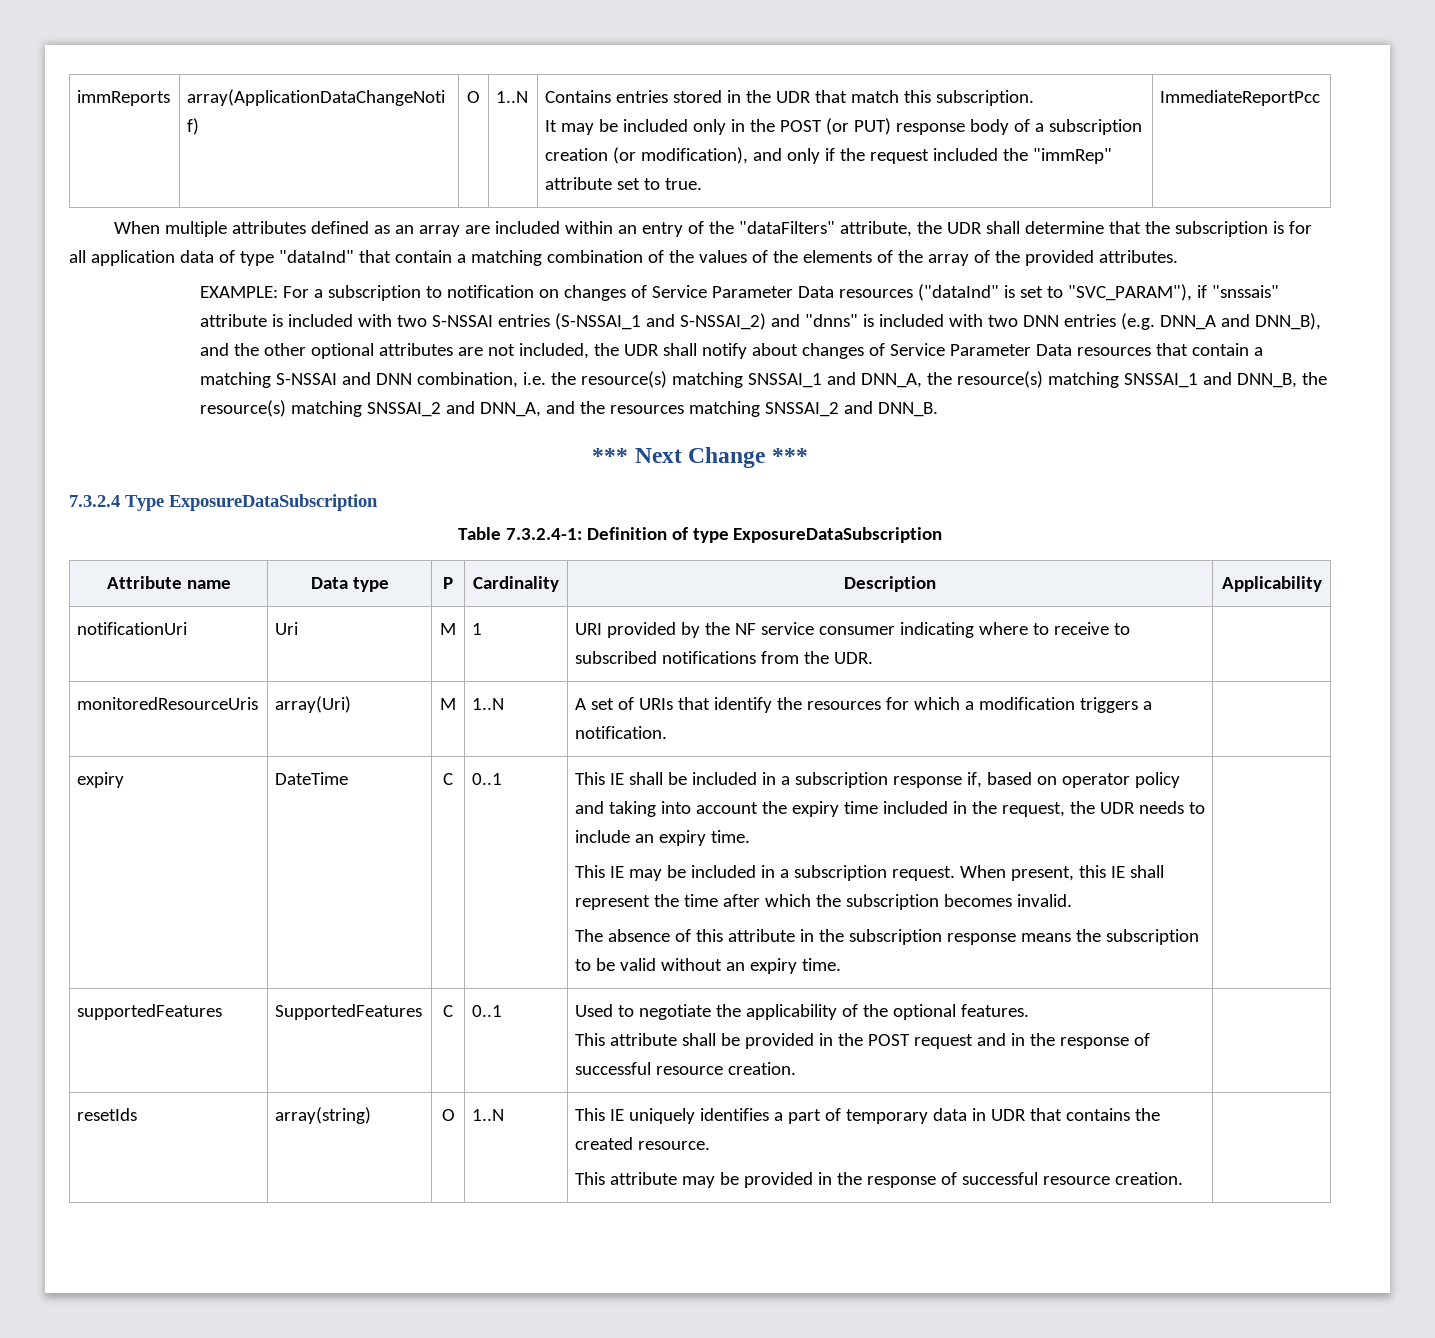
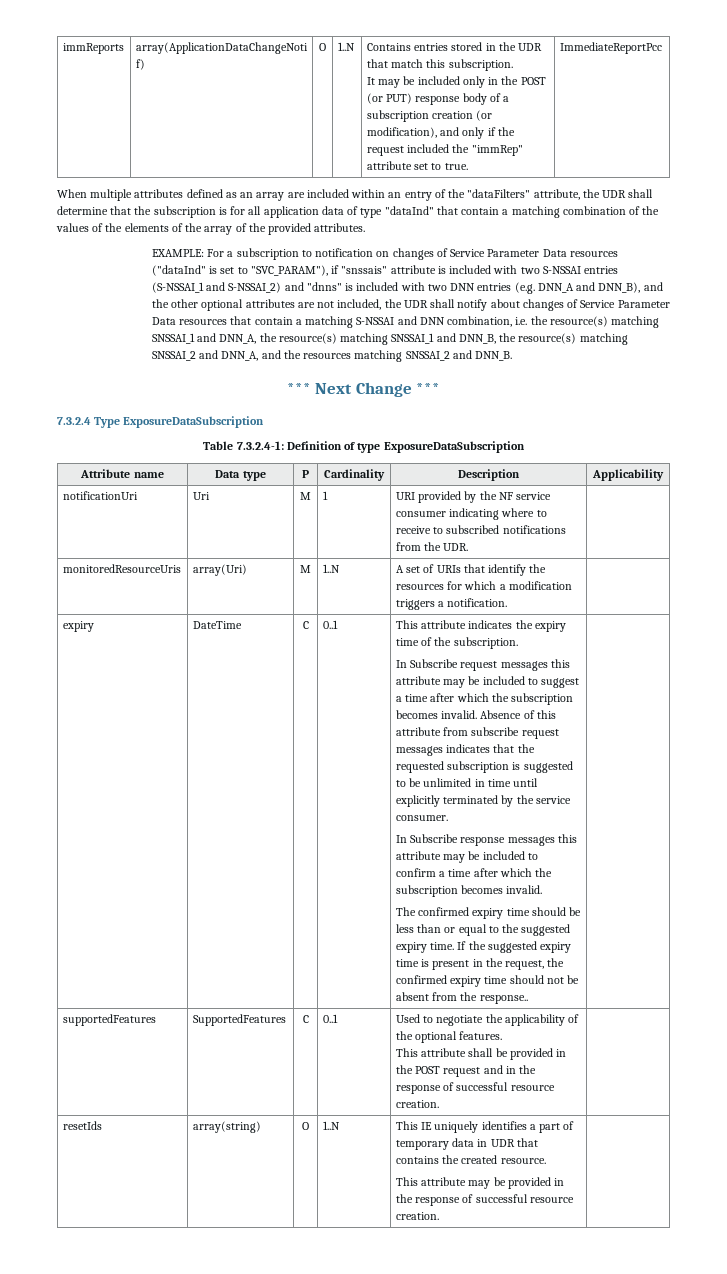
[609,772,1180,788] [575,801,1205,817] [575,830,750,846] [575,865,1164,881] [575,894,679,910] IE shall be included in a subscription response if, based on operator policy and taking into account the expiry time included in the request, the UDR needs to include an expiry time. // This IE may be included in a subscription request. When present, this IE shall represent the -> [421,620,566,632] [395,637,518,649] [395,659,570,671] [395,676,580,688] [395,693,574,705] [395,710,556,719] [395,727,559,739] [395,744,535,756] [395,761,573,773] [395,778,539,787] [395,795,571,807] [395,815,448,821] [395,834,577,846] [395,851,538,863] [395,868,446,877] attribute indicates the expiry time of the subscription. // In Subscribe request messages this attribute may be included to suggest a time after which the subscription becomes invalid. Absence of this attribute from subscribe request messages indicates that the requested subscription is suggested to be unlimited in time until explicitly terminated by the service consumer. // In Subscribe response messages this attribute may be included to confirm a
[607,929,1199,945] [575,958,841,974] absence of this attribute in the subscription response means the subscription to be valid without an expiry time. -> [418,907,582,919] [395,924,571,936] [395,941,572,953] [395,958,565,970] [395,975,580,987] [395,992,528,1004] confirmed expiry time should be less than or equal to the suggested expiry time. If the suggested expiry time is present in the request, the confirmed expiry time should not be absent from the response..

